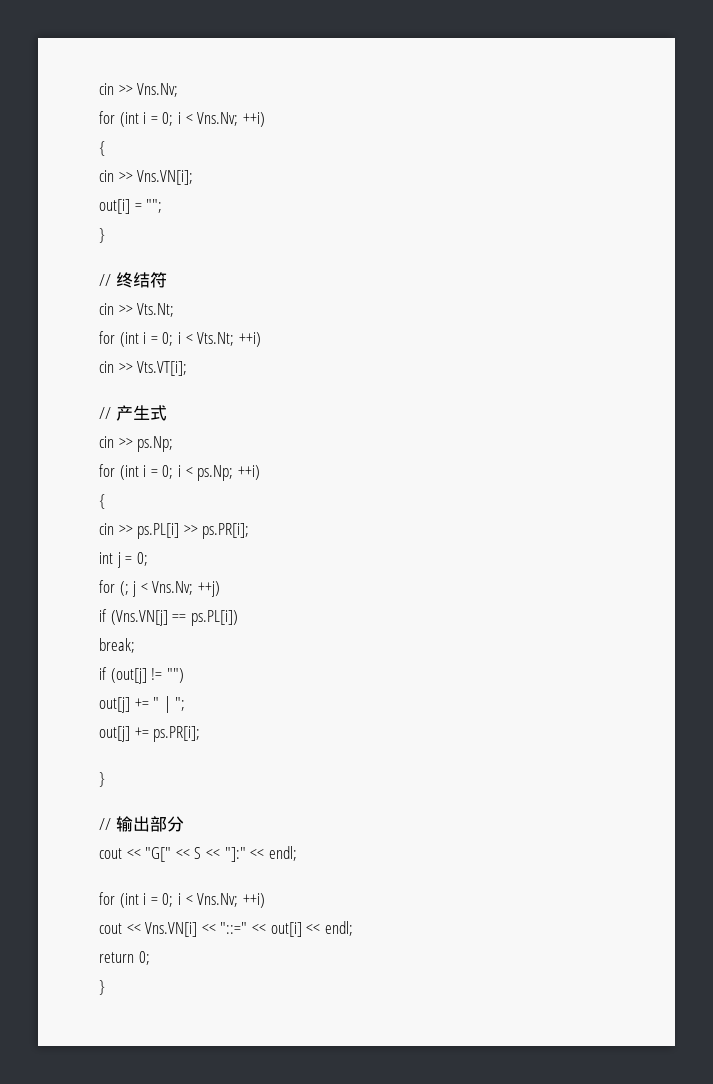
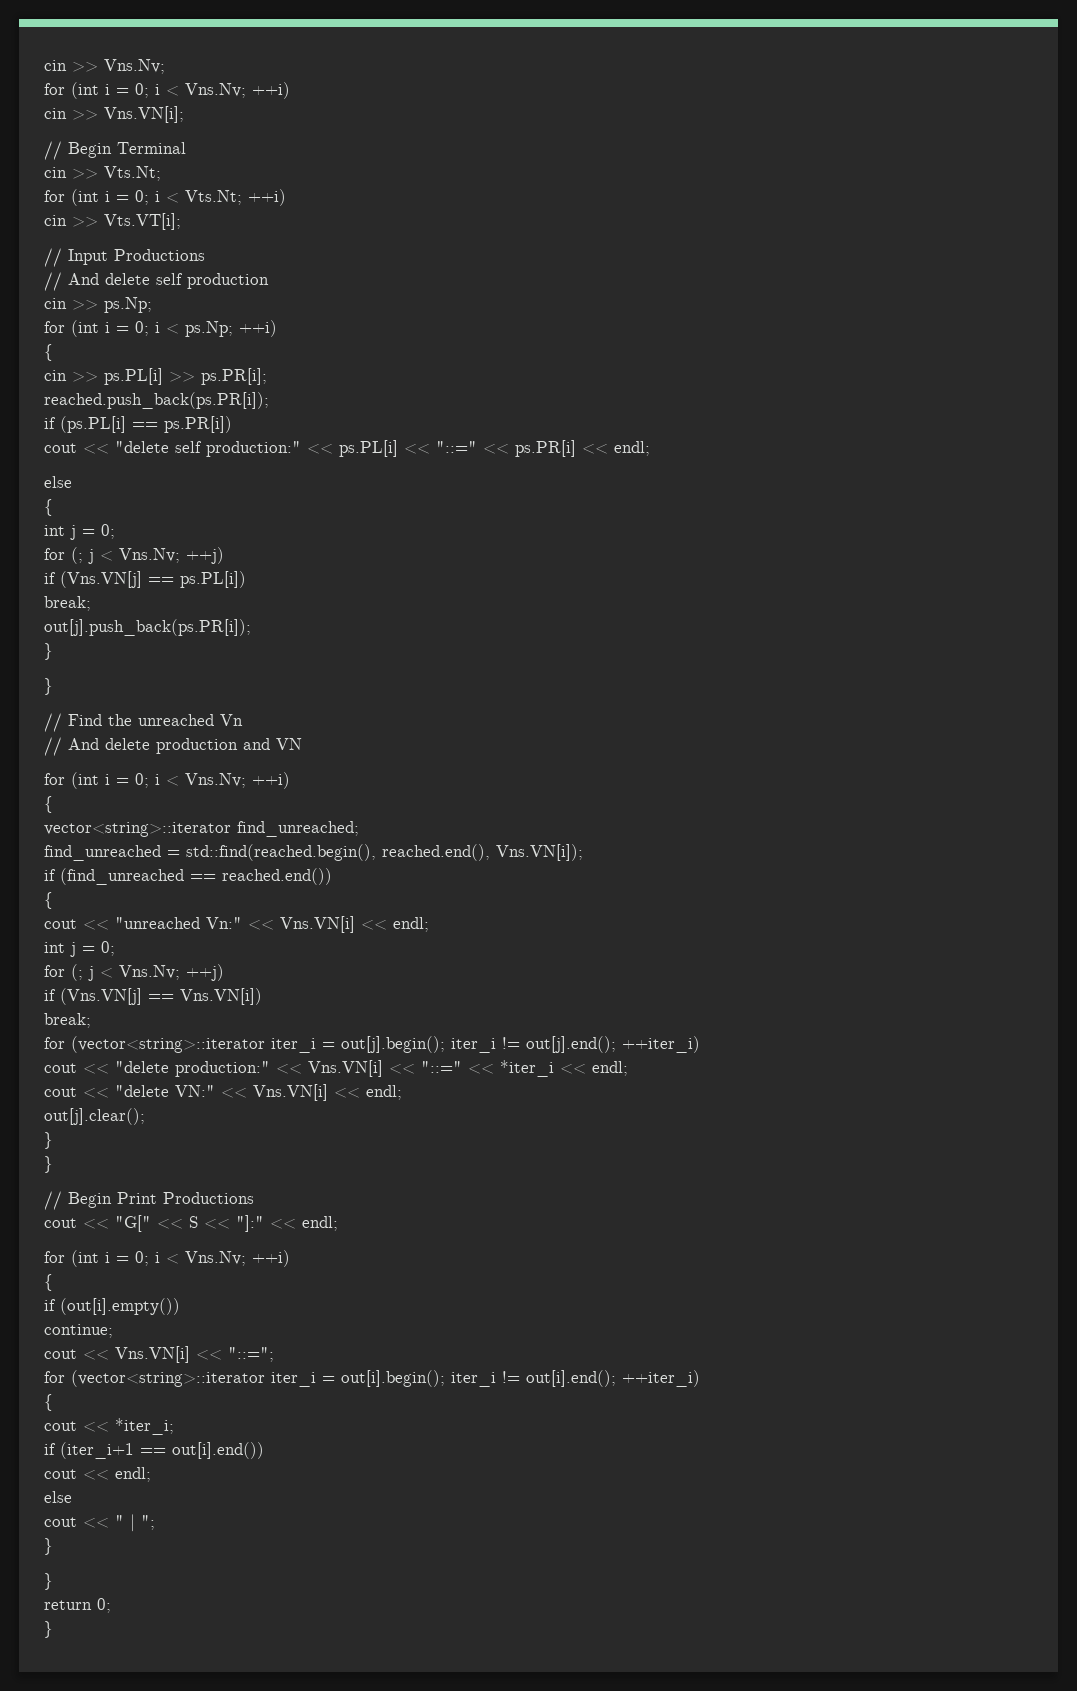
[99,141,105,156] // { -> (290, 90) none
[99,199,163,214] [99,228,105,243] [99,272,167,288] // out[i] = ""; // } // // 终结符 -> [44,141,186,160] // // Begin Terminal
[115,405,167,421] 产生式 -> [68,249,205,265] [44,272,269,291] Input Productions // // And delete self production
(250, 531) none -> [44,392,269,409] [44,416,232,433] [44,440,650,457] [44,476,72,488] [44,499,53,516] // reached.push_back(ps.PR[i]); // if (ps.PL[i] == ps.PR[i]) // cout << "delete self production:" << ps.PL[i] << "::=" << ps.PR[i] << endl; // else // {
[99,667,184,684] [99,696,186,713] [99,726,201,742] [99,772,105,787] [99,816,184,832] if (out[j] != "") // out[j] += " | "; // out[j] += ps.PR[i]; // } // // 输出部分 -> [44,619,251,636] [44,643,53,660] [44,678,53,695] [44,713,243,732] [44,737,302,756] [44,772,290,789] [44,796,53,813] [44,821,359,837] [44,844,583,861] [44,868,332,885] [44,892,53,909] [44,916,429,933] [44,941,115,957] [44,964,224,981] [44,988,262,1005] [44,1013,91,1028] [44,1036,700,1053] [44,1060,628,1077] [44,1084,402,1101] [44,1108,145,1125] [44,1132,53,1149] [44,1156,53,1173] [44,1191,254,1210] out[j].push_back(ps.PR[i]); // } // } // // Find the unreached Vn // // And delete production and VN // for (int i = 0; i < Vns.Nv; ++i) // { // vector<string>::iterator find_unreached; // find_unreached = std::find(reached.begin(), reached.end(), Vns.VN[i]); // if (find_unreached == reached.end()) // { // cout << "unreached Vn:" << Vns.VN[i] << endl; // int j = 0; // for (; j < Vns.Nv; ++j) // if (Vns.VN[j] == Vns.VN[i]) // break; // for (vector<string>::iterator iter_i = out[j].begin(); iter_i != out[j].end(); ++iter_i) // cout << "delete production:" << Vns.VN[i] << "::=" << *iter_i << endl; // cout << "delete VN:" << Vns.VN[i] << endl; // out[j].clear(); // } // } // // Begin Print Productions
(265, 900) none -> [44,1274,53,1291] [44,1298,180,1315] [44,1324,113,1338] // { // if (out[i].empty()) // continue;
[220,921,353,937] "::=" << out[i] << endl; -> [228,1347,274,1362] [44,1370,700,1387] [44,1394,53,1411] [44,1418,174,1435] [44,1442,264,1459] [44,1467,151,1482] [44,1491,72,1503] [44,1514,155,1532] [44,1538,53,1555] [44,1573,53,1590] "::="; // for (vector<string>::iterator iter_i = out[i].begin(); iter_i != out[i].end(); ++iter_i) // { // cout << *iter_i; // if (iter_i+1 == out[i].end()) // cout << endl; // else // cout << " | "; // } // }

